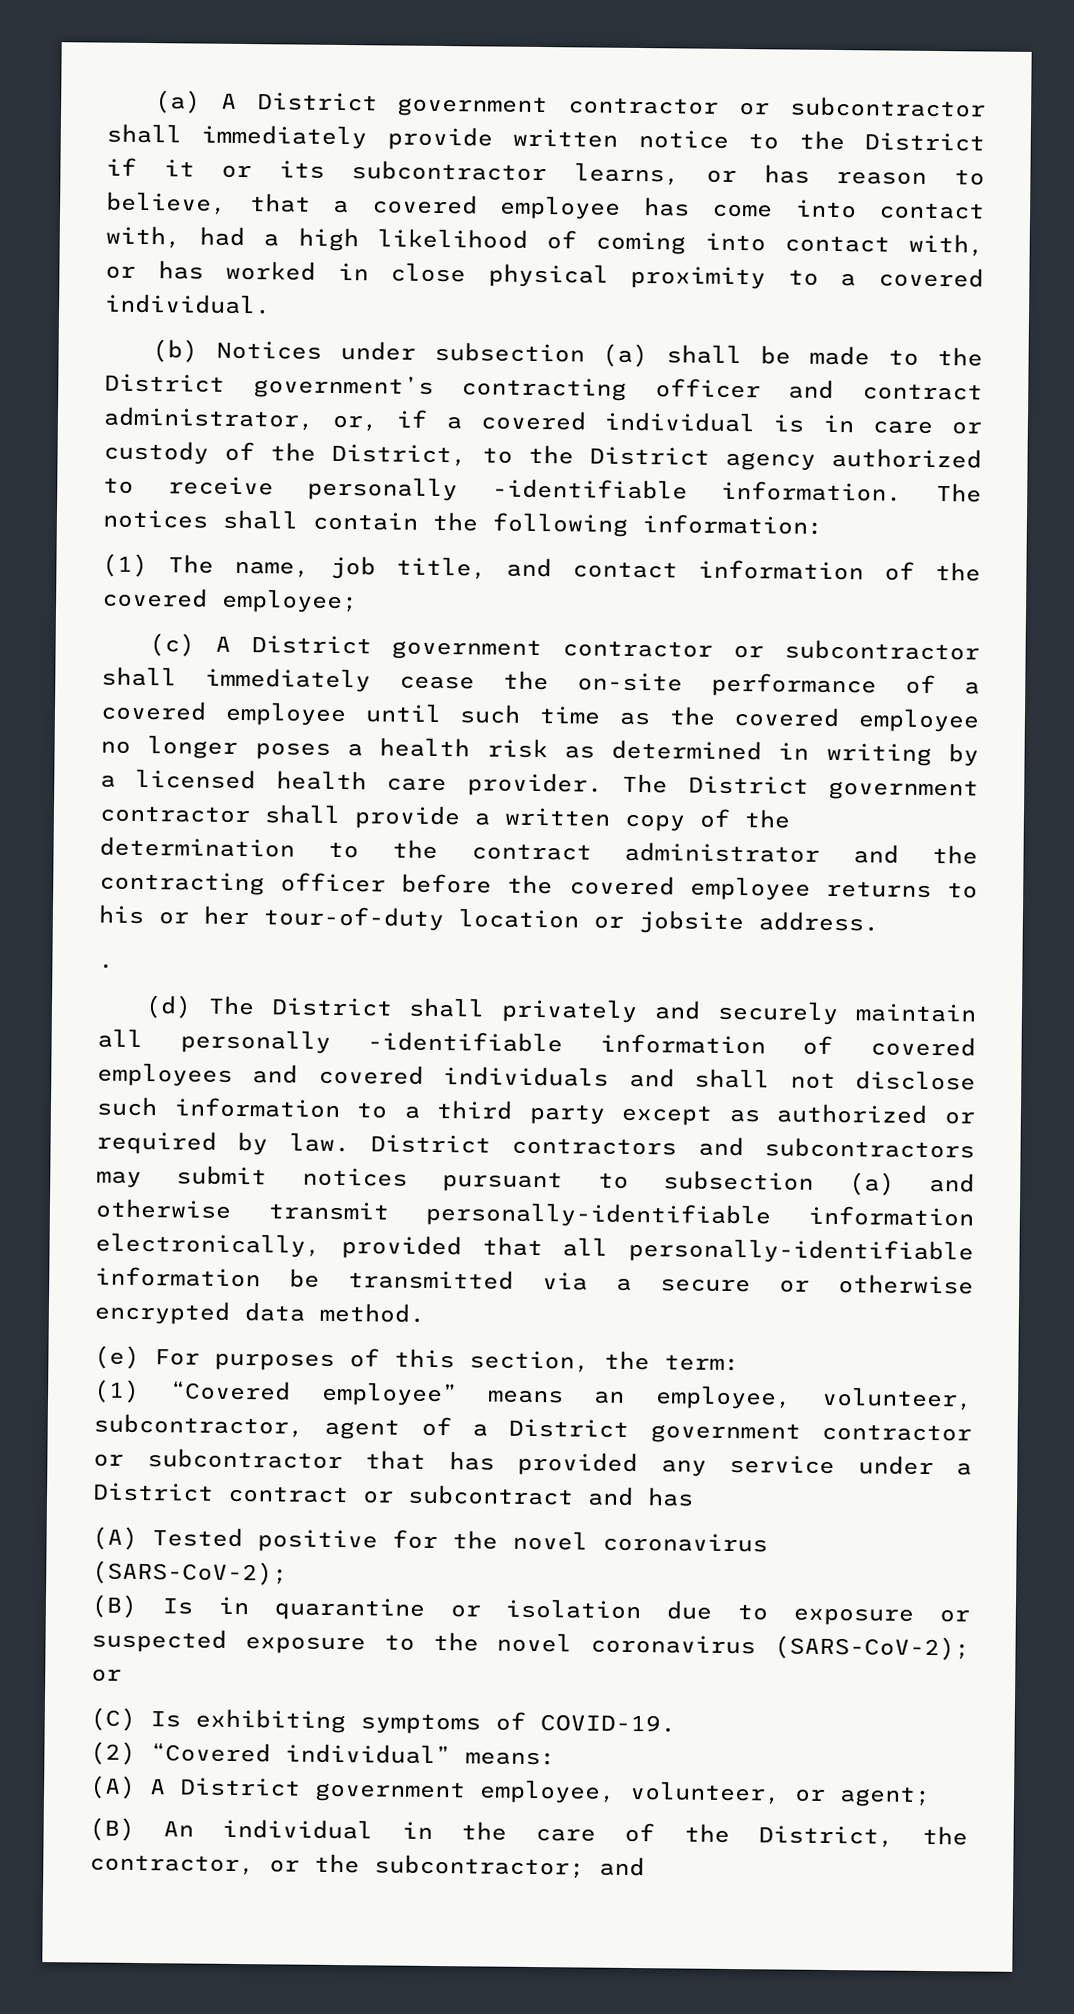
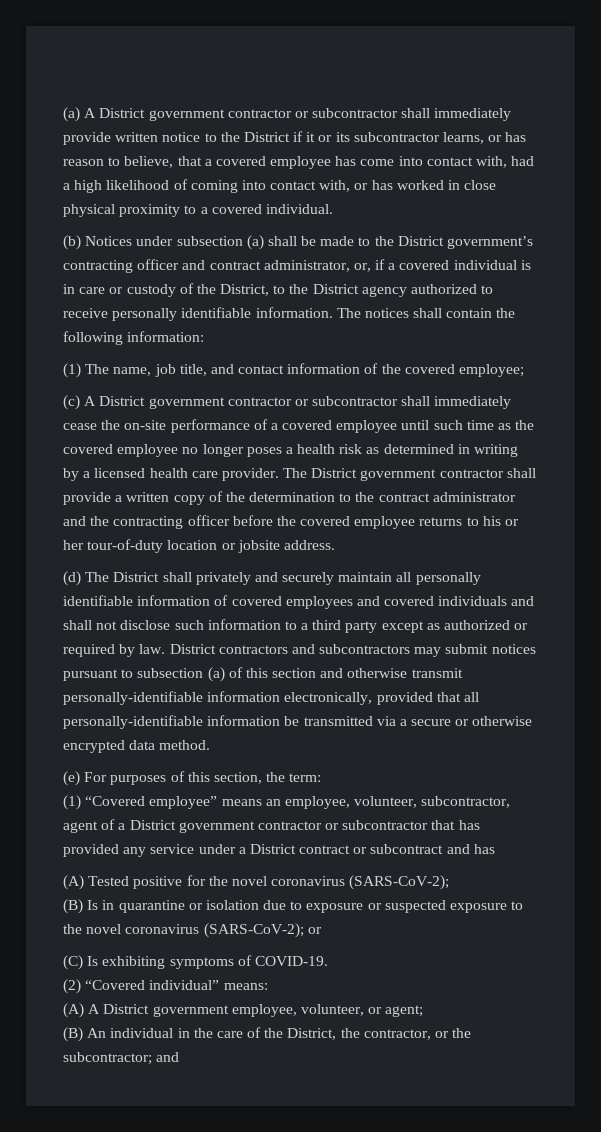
[491,478,688,500] -identifiable -> [181,307,252,318] identifiable
[98,963,114,969] // . -> (335, 545) none
[367,1031,564,1053] -identifiable -> [63,595,133,606] identifiable
(895, 1184) none -> [228,667,317,678] of this section

